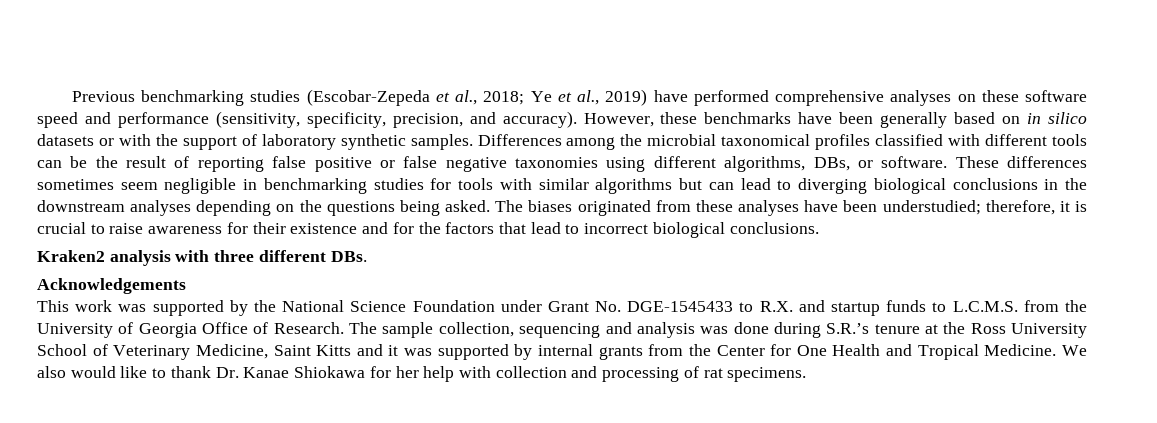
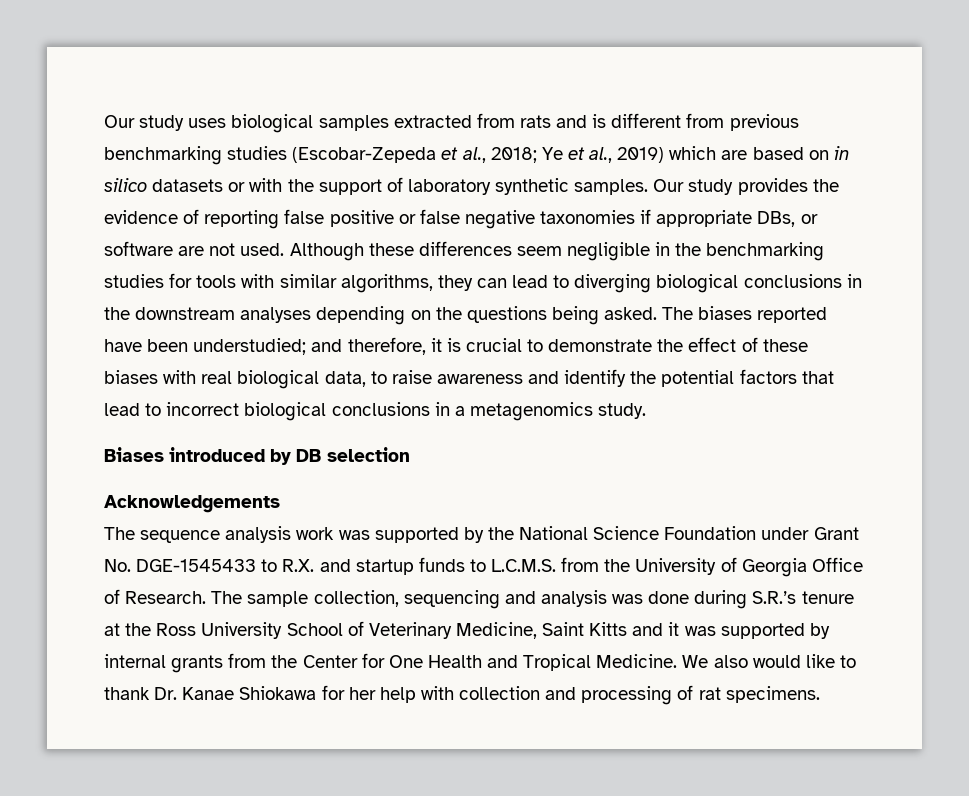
[71,91,135,102] Previous -> [104,113,799,133] Our study uses biological samples extracted from rats and is different from previous
[653,90,1087,106] [37,111,948,128] have performed comprehensive analyses on these software speed and performance (sensitivity, specificity, precision, and accuracy). However, these benchmarks have been generally -> [669,146,748,160] which are
[477,134,1088,150] [37,156,167,168] Differences among the microbial taxonomical profiles classified with different tools can be the result -> [653,178,839,195] [104,210,178,224] Our study provides the evidence
[606,156,1087,172] [37,179,114,190] using different algorithms, DBs, or software. These differences sometimes -> [640,209,818,227] [104,241,512,261] if appropriate DBs, or software are not used. Although these differences
(258, 184) none -> [675,243,702,256] the
[595,178,703,194] algorithms but -> [340,274,473,293] algorithms, they
[577,200,800,216] originated from these analyses -> [757,307,828,323] reported
(981, 207) none -> [311,339,343,352] and
[109,222,441,234] raise awareness for their existence and for the -> [548,337,808,352] [104,369,735,389] demonstrate the effect of these biases with real biological data, to raise awareness and identify the potential
[729,222,819,234] [37,250,367,266] [37,278,186,294] [37,300,69,312] conclusions. // Kraken2 analysis with three different DBs. // Acknowledgements // This -> [331,402,647,421] [104,447,410,465] [104,495,280,513] [104,526,292,543] conclusions in a metagenomics study. // Biases introduced by DB selection // Acknowledgements // The sequence analysis

